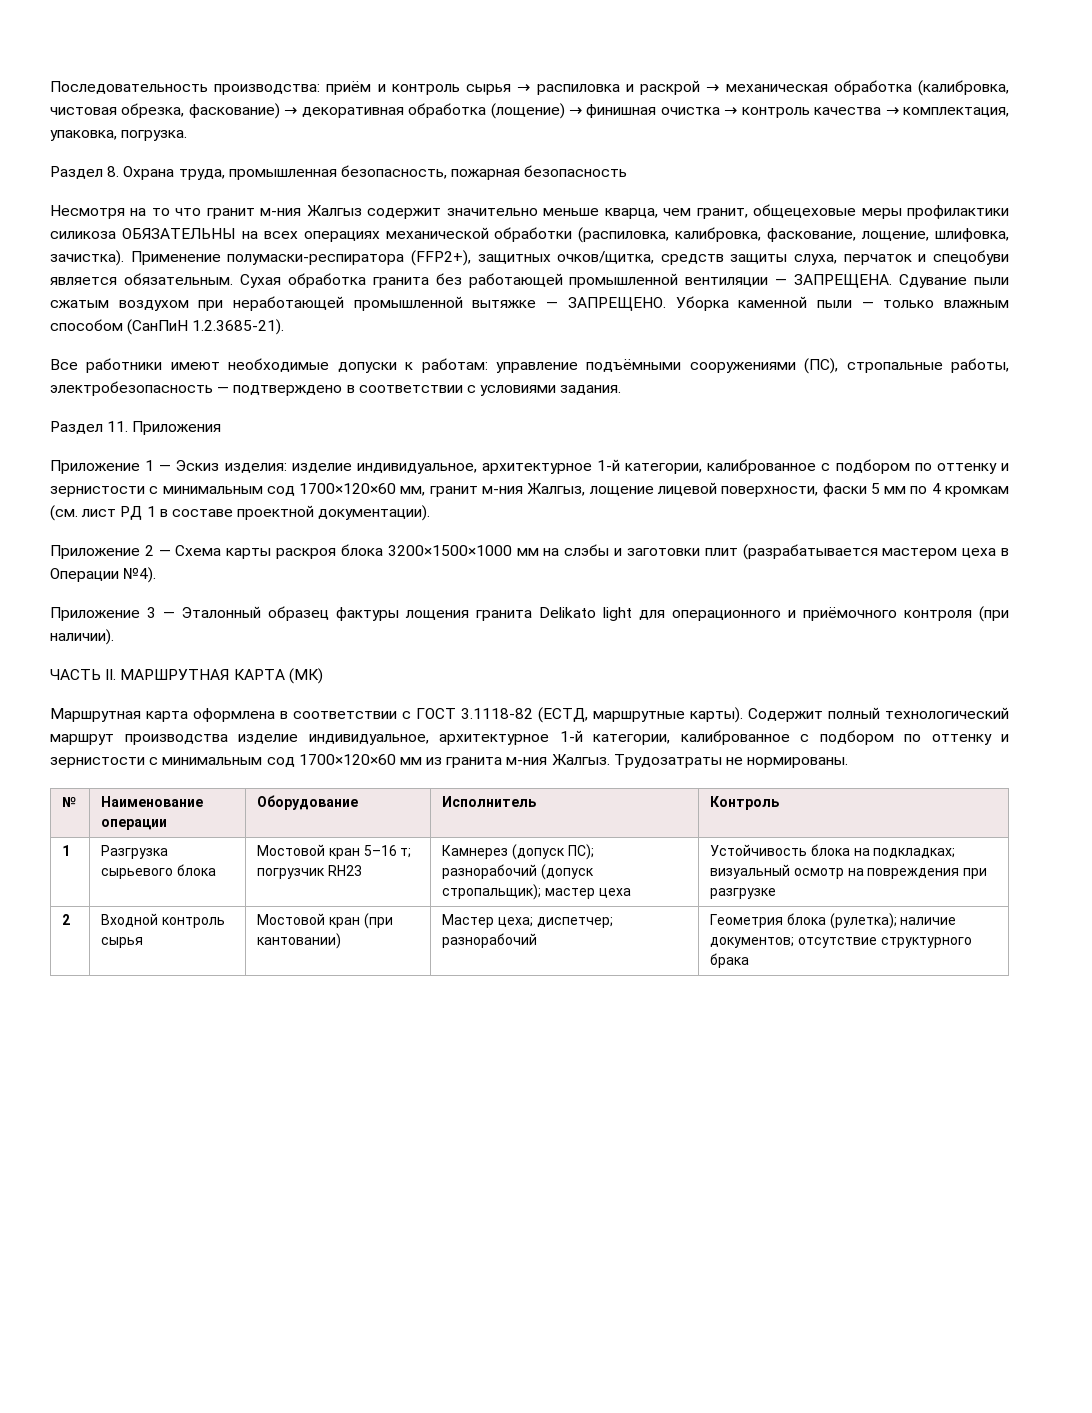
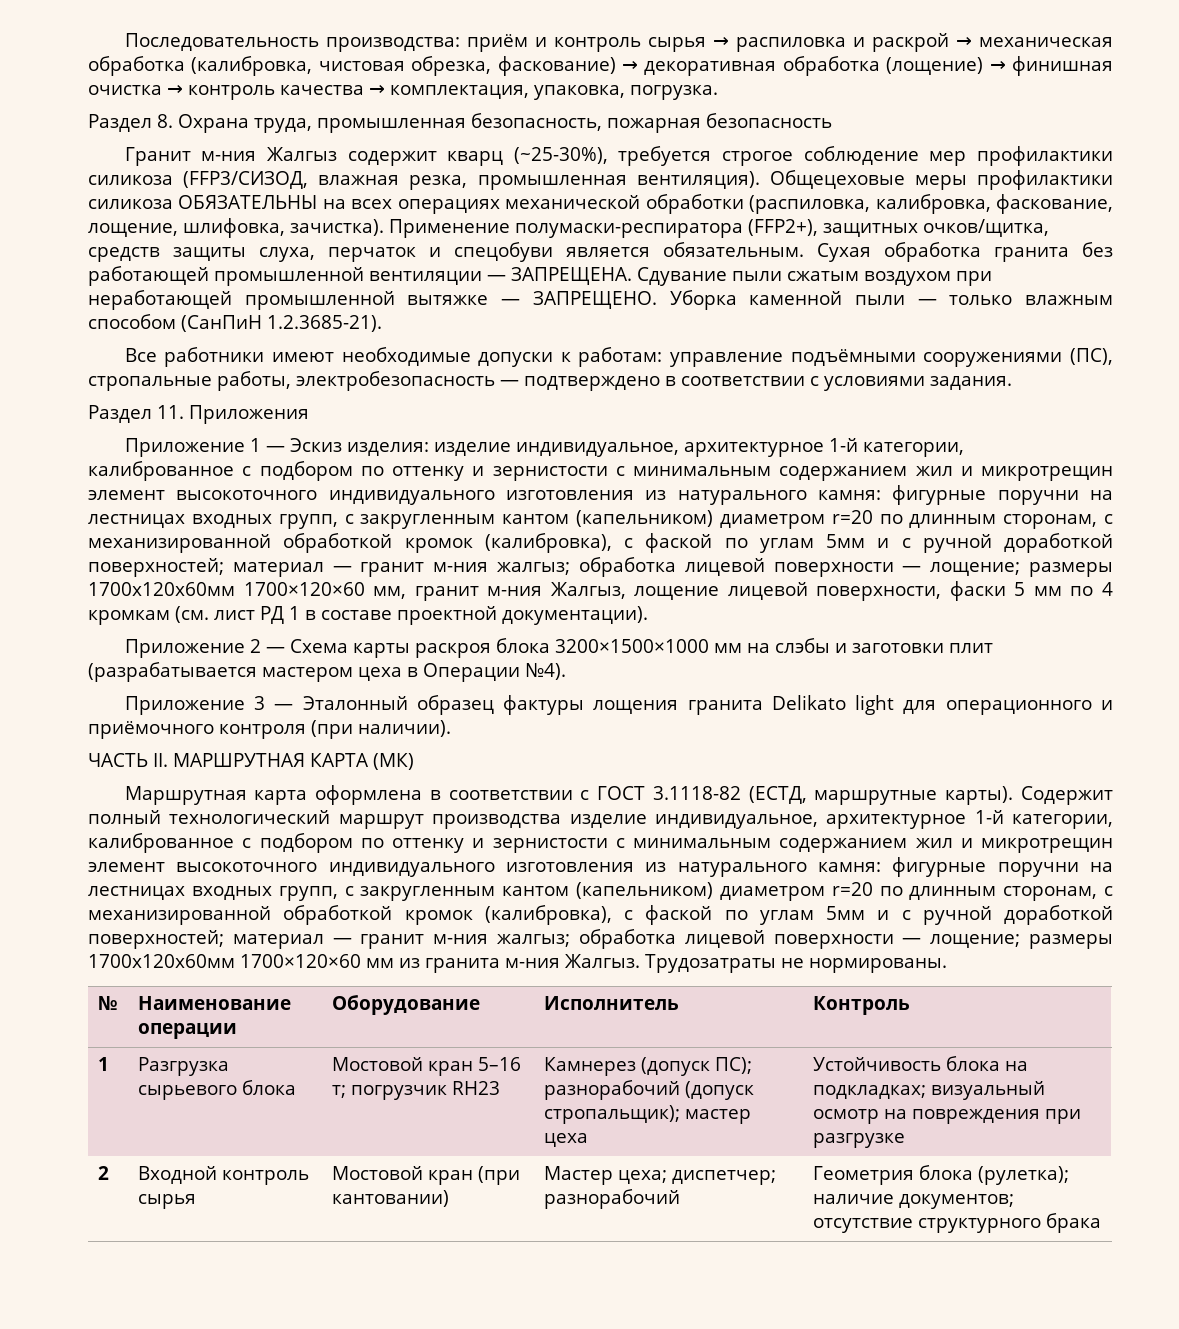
[50,204,857,219] Несмотря на то что гранит м-ния Жалгыз содержит значительно меньше кварца, чем гранит, общецеховые -> [124,146,1113,166] [88,170,905,190] Гранит м-ния Жалгыз содержит кварц (~25-30%), требуется строгое соблюдение мер профилактики силикоза (FFP3/СИЗОД, влажная резка, промышленная вентиляция). Общецеховые
[266,486,295,496] сод -> [779,466,1113,481] [88,485,1114,505] [88,510,1114,529] [88,533,1113,553] [88,557,1114,577] [88,582,235,596] содержанием жил и микротрещин элемент высокоточного индивидуального изготовления из натурального камня: фигурные поручни на лестницах входных групп, с закругленным кантом (капельником) диаметром r=20 по длинным сторонам, с механизированной обработкой кромок (калибровка), с фаской по углам 5мм и с ручной доработкой поверхностей; материал — гранит м-ния жалгыз; обработка лицевой поверхности — лощение; размеры 1700х120х60мм
[266,757,295,767] сод -> [779,838,1113,853] [88,857,1114,877] [88,882,1114,901] [88,905,1113,925] [88,929,1114,949] [88,954,235,968] содержанием жил и микротрещин элемент высокоточного индивидуального изготовления из натурального камня: фигурные поручни на лестницах входных групп, с закругленным кантом (капельником) диаметром r=20 по длинным сторонам, с механизированной обработкой кромок (калибровка), с фаской по углам 5мм и с ручной доработкой поверхностей; материал — гранит м-ния жалгыз; обработка лицевой поверхности — лощение; размеры 1700х120х60мм

